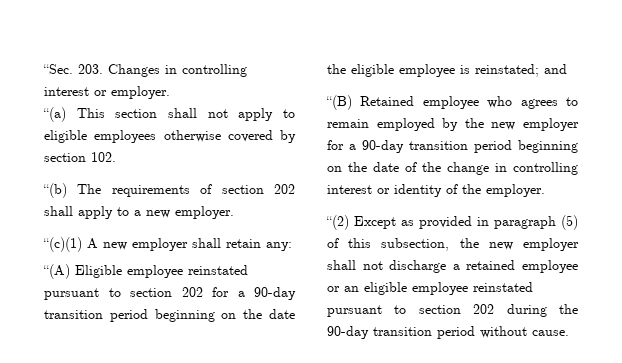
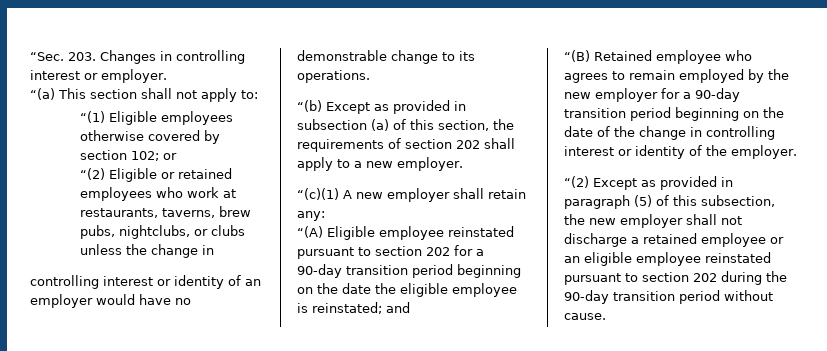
[283,109,295,118] [44,130,87,143] to eligible -> [241,90,258,99] [79,111,157,125] to: // “(1) Eligible
[91,152,116,162] [43,183,102,198] 102. // “(b) The -> [130,151,177,161] [79,168,232,182] [79,187,236,201] [79,206,251,218] [79,225,245,239] [79,244,214,258] [30,275,261,289] [30,294,191,308] [297,50,475,64] [297,70,370,83] [297,100,466,114] [297,119,514,131] 102; or // “(2) Eligible or retained employees who work at restaurants, taverns, brew pubs, nightclubs, or clubs unless the change in // controlling interest or identity of an employer would have no demonstrable change to its operations. // “(b) Except as provided in subsection (a) of this section, the

